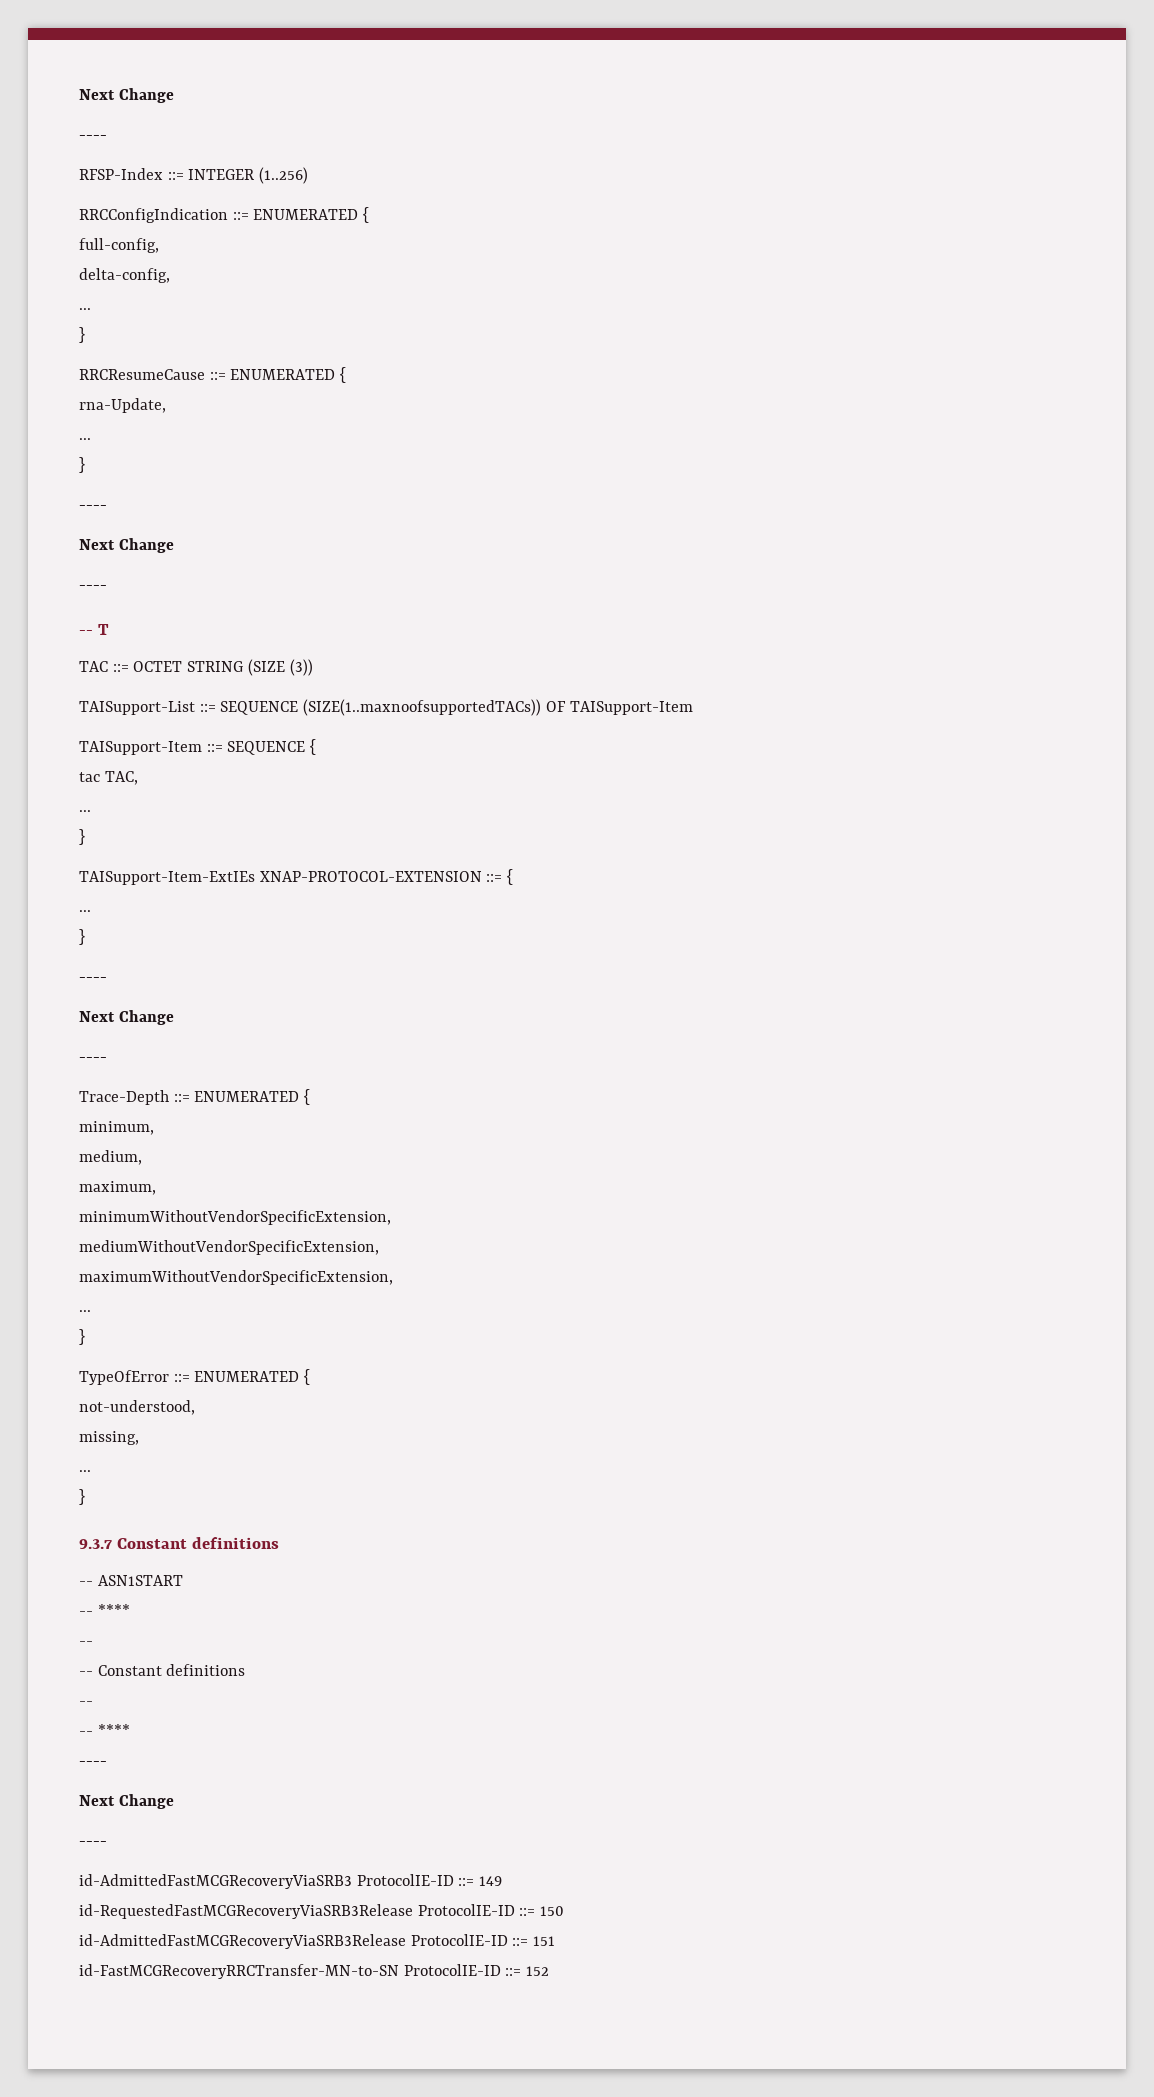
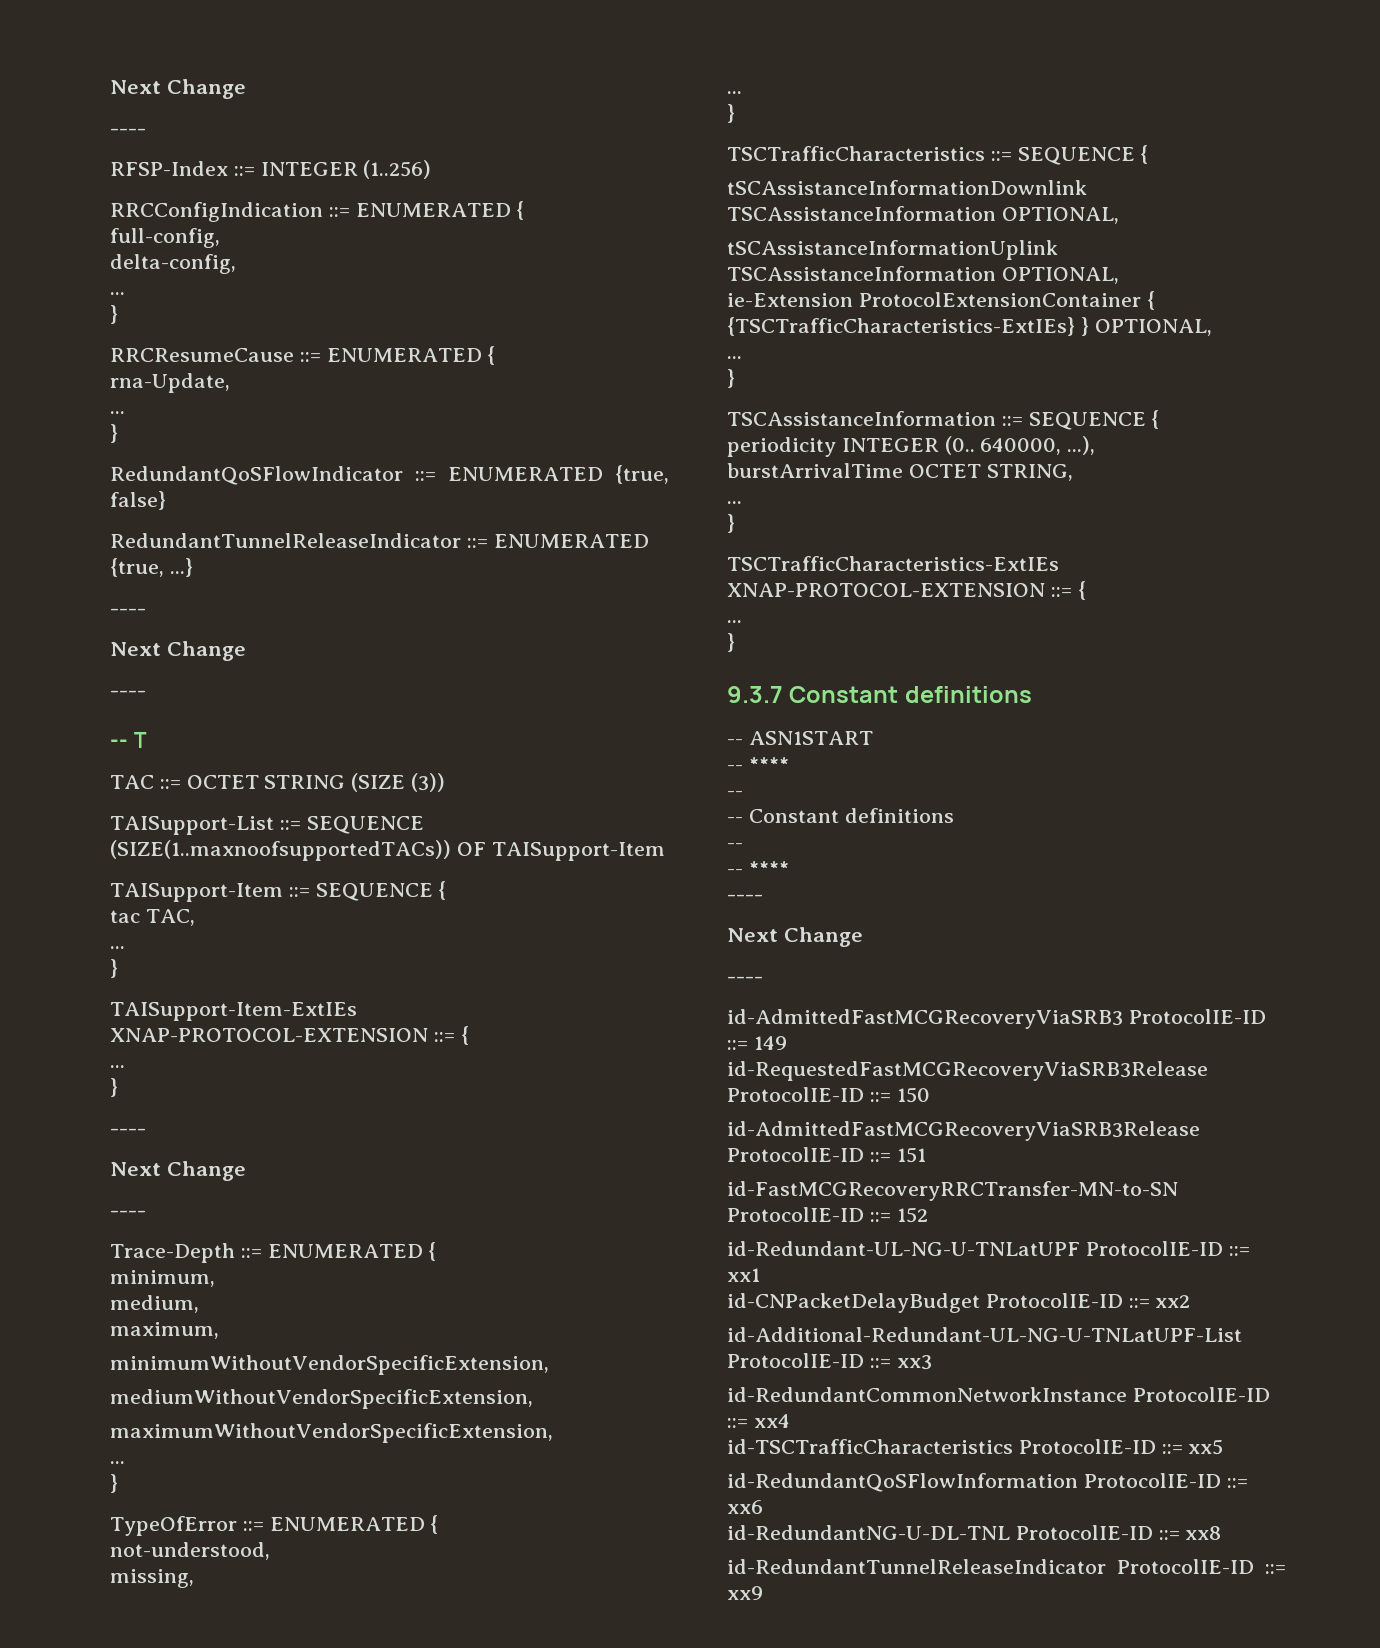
(85, 465) none -> [110,465,670,485] [110,491,166,510] [110,533,649,548] [110,558,193,577] // RedundantQoSFlowIndicator ::= ENUMERATED {true, false} // RedundantTunnelReleaseIndicator ::= ENUMERATED {true, ...}
(85, 1497) none -> [727,145,1149,165] [727,180,1087,195] [727,206,1119,224] [727,240,1058,260] [727,266,1119,284] [727,291,1155,310] [727,317,1212,336] [727,356,742,359] [727,369,735,388] [727,410,1160,430] [727,436,1096,457] [727,463,1073,481] [727,501,742,504] [727,514,735,533] [727,556,1059,571] [727,581,1086,600] [727,620,742,623] [727,633,735,652] // TSCTrafficCharacteristics ::= SEQUENCE { // tSCAssistanceInformationDownlink TSCAssistanceInformation OPTIONAL, // tSCAssistanceInformationUplink TSCAssistanceInformation OPTIONAL, // ie-Extension ProtocolExtensionContainer { {TSCTrafficCharacteristics-ExtIEs} } OPTIONAL, // ... // } // TSCAssistanceInformation ::= SEQUENCE { // periodicity INTEGER (0.. 640000, ...), // burstArrivalTime OCTET STRING, // ... // } // TSCTrafficCharacteristics-ExtIEs XNAP-PROTOCOL-EXTENSION ::= { // ... // }
(550, 1971) none -> [727,1241,1250,1256] [727,1268,760,1282] [727,1293,1191,1313] [727,1327,1242,1342] [727,1353,932,1370] [727,1387,1270,1402] [727,1414,790,1428] [727,1439,1224,1455] [727,1473,1248,1492] [727,1500,763,1514] [727,1525,1222,1540] [727,1559,1286,1574] [727,1586,763,1600] // id-Redundant-UL-NG-U-TNLatUPF ProtocolIE-ID ::= xx1 // id-CNPacketDelayBudget ProtocolIE-ID ::= xx2 // id-Additional-Redundant-UL-NG-U-TNLatUPF-List ProtocolIE-ID ::= xx3 // id-RedundantCommonNetworkInstance ProtocolIE-ID ::= xx4 // id-TSCTrafficCharacteristics ProtocolIE-ID ::= xx5 // id-RedundantQoSFlowInformation ProtocolIE-ID ::= xx6 // id-RedundantNG-U-DL-TNL ProtocolIE-ID ::= xx8 // id-RedundantTunnelReleaseIndicator ProtocolIE-ID ::= xx9

